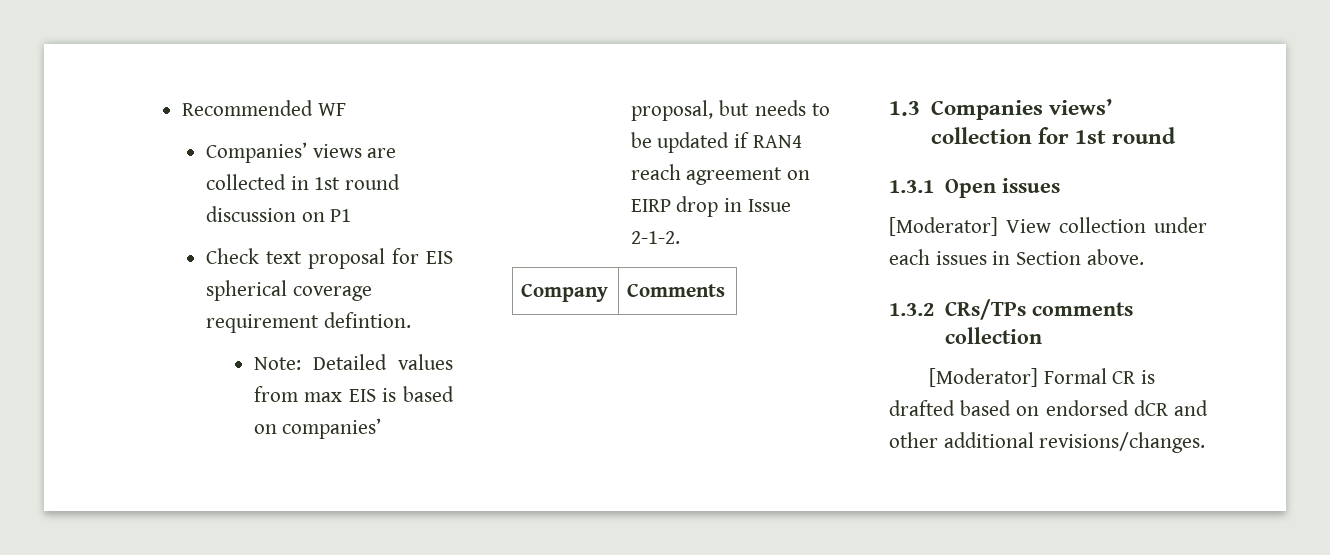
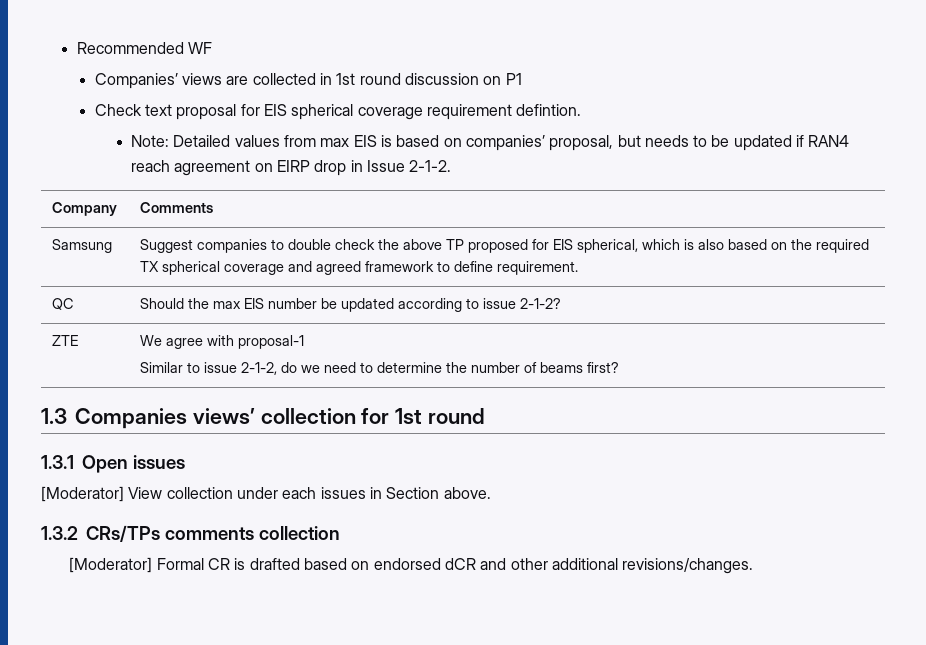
(726, 290) none -> [52,239,113,253] [140,239,870,253] [140,261,579,275] [52,298,74,310] [140,298,562,312] [52,335,79,346] [140,335,305,349] [140,362,620,375] // Samsung | Suggest companies to double check the above TP proposed for EIS spherical, which is also based on the required TX spherical coverage and agreed framework to define requirement. // QC | Should the max EIS number be updated according to issue 2-1-2? // ZTE | We agree with proposal-1 // Similar to issue 2-1-2, do we need to determine the number of beams first?

